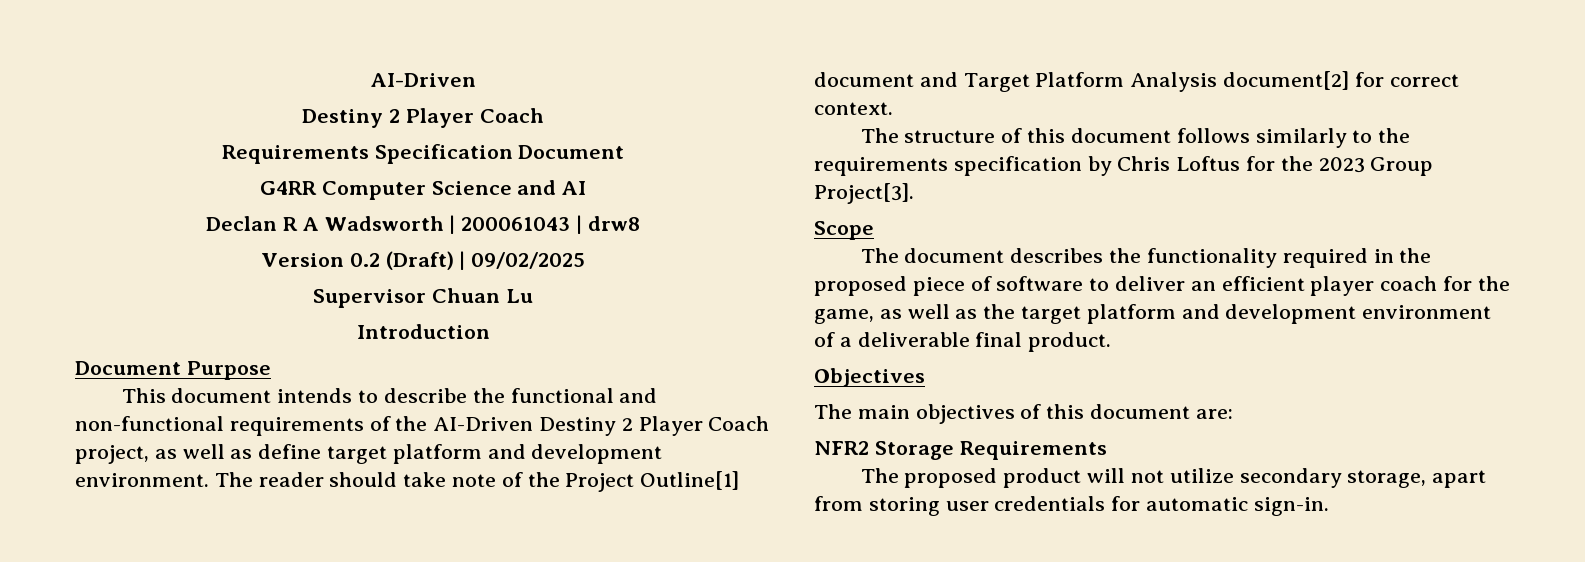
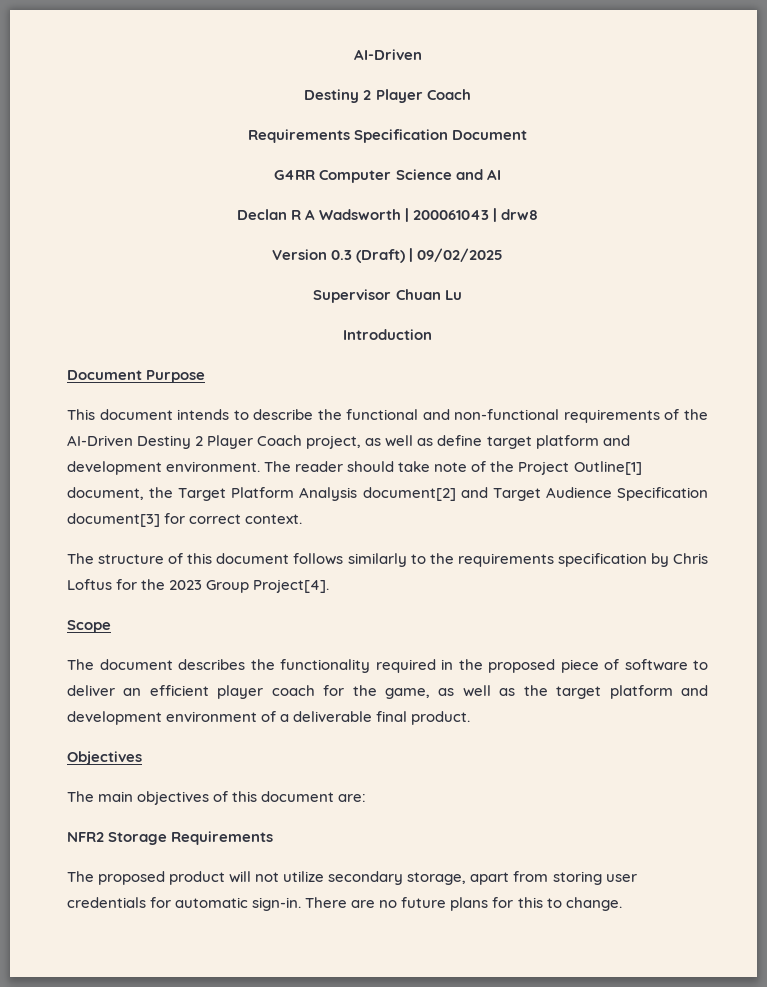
[349,253,380,267] 0.2 -> [330,250,352,260] 0.3
[814,72,958,87] document and -> [67,487,174,500] document, the
(1350, 80) none -> [460,487,709,501] [67,513,160,527] and Target Audience Specification document[3]
[814,183,914,204] Project[3]. -> [253,579,330,593] Project[4].
(1329, 506) none -> [305,897,622,911] There are no future plans for this to change.

